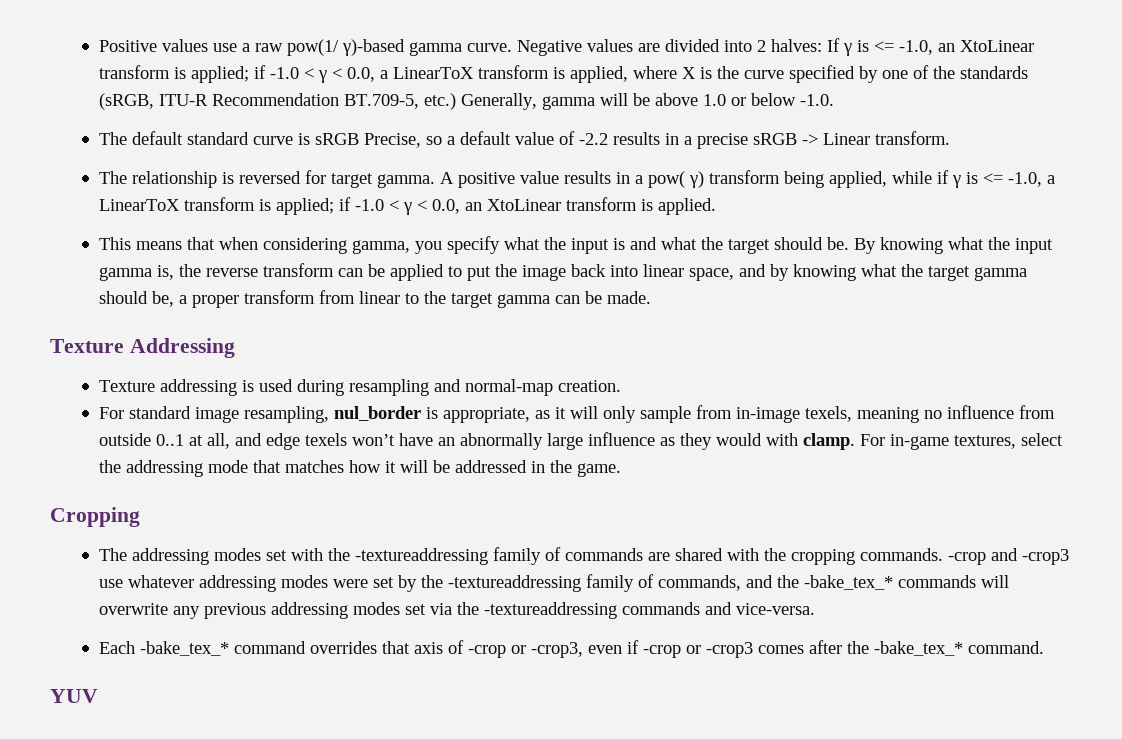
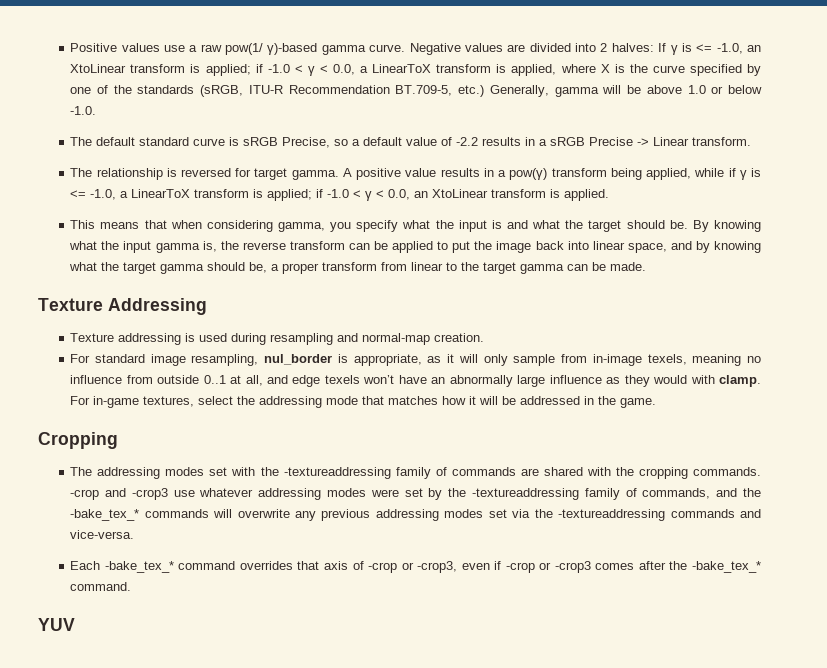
[697,133,798,149] precise sRGB -> [550,137,634,146] sRGB Precise
[648,171,705,188] pow( γ) -> [509,168,548,180] pow(γ)

